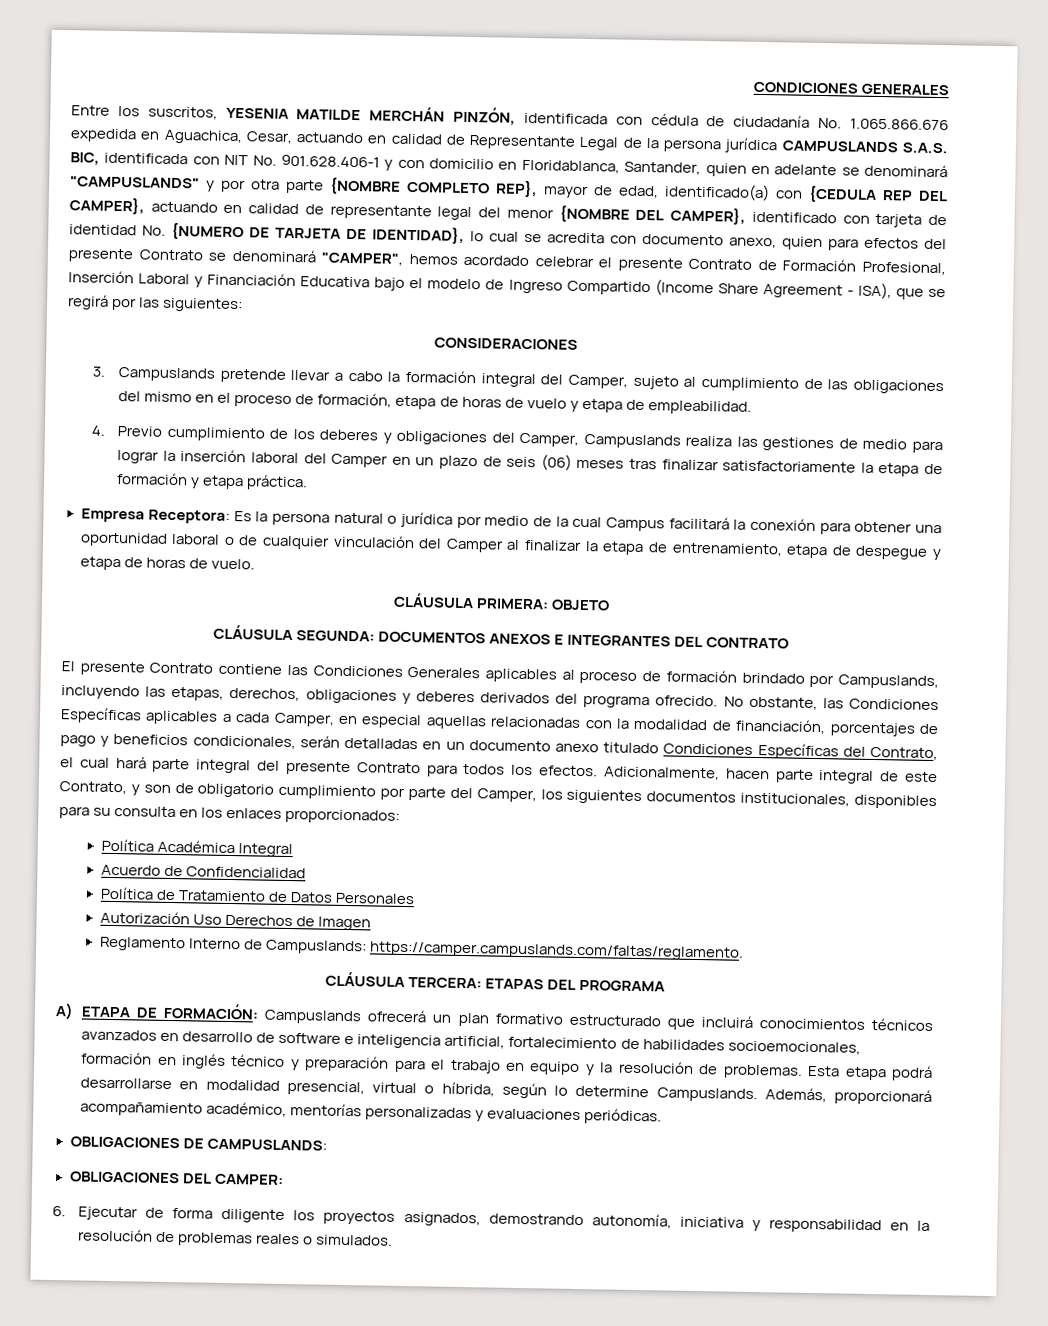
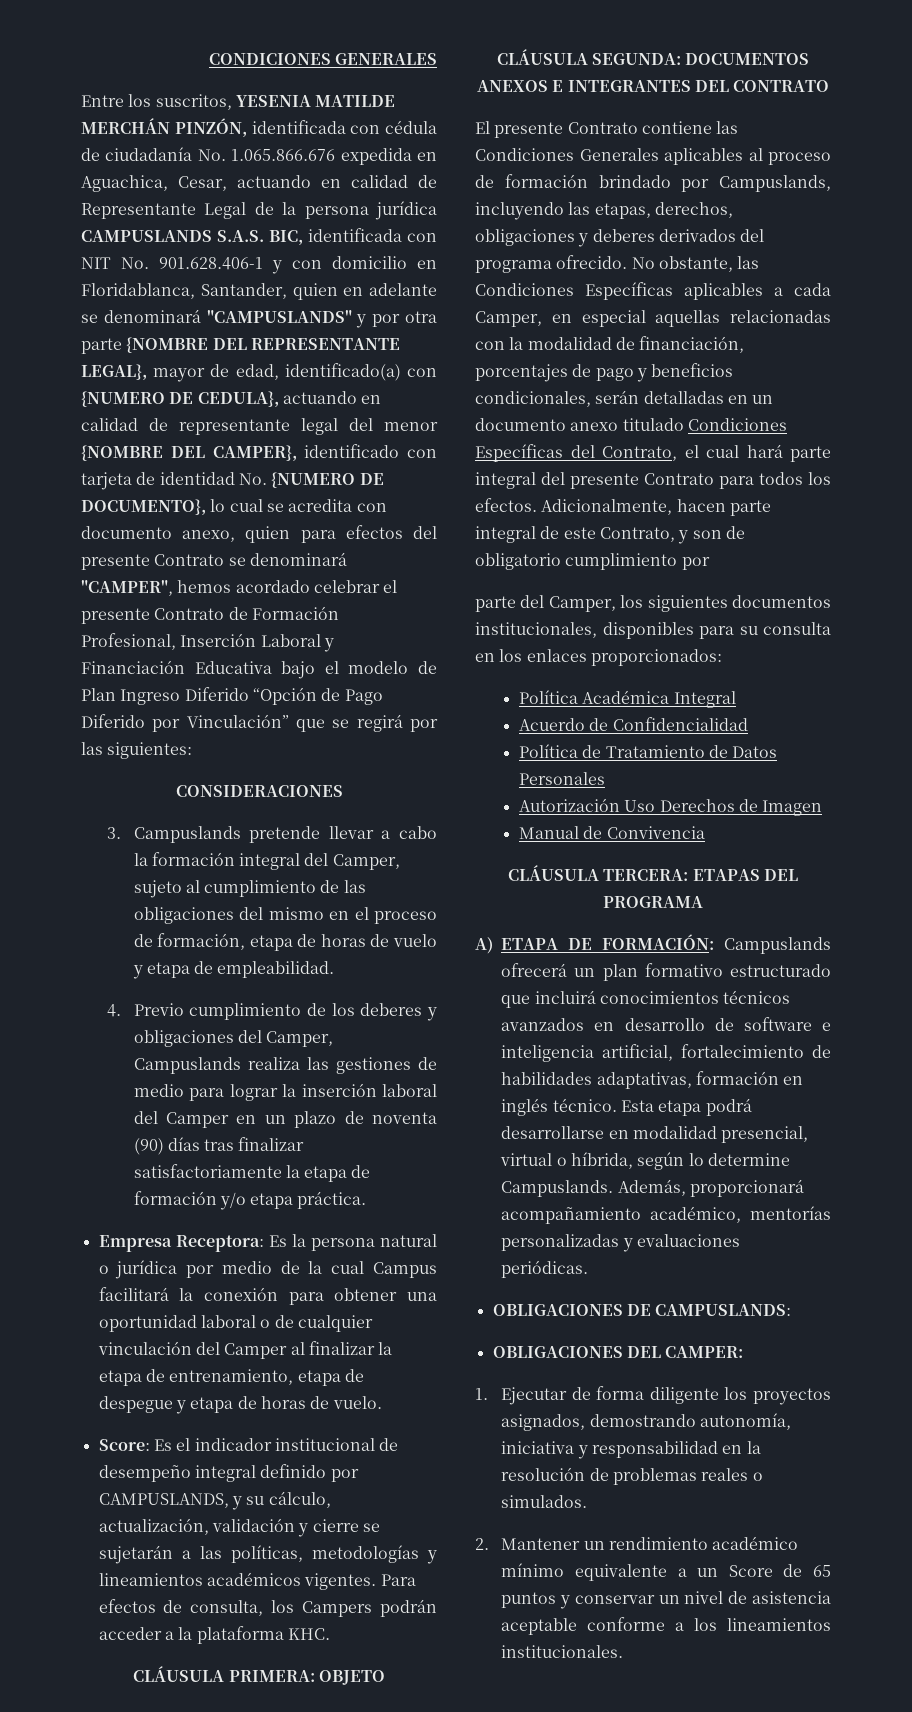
[407,180,538,198] COMPLETO REP}, -> [212,338,400,350] [81,364,147,380] DEL REPRESENTANTE LEGAL},
[808,185,948,203] [69,197,145,215] {CEDULA REP DEL CAMPER}, -> [81,391,279,407] {NUMERO DE CEDULA},
[275,226,465,244] TARJETA DE IDENTIDAD}, -> [81,499,206,515] DOCUMENTO},
[508,279,892,300] Ingreso Compartido (Income Share Agreement - ISA), -> [81,687,383,705] [81,714,289,732] Plan Ingreso Diferido “Opción de Pago Diferido por Vinculación”
[506,454,625,471] seis (06) meses -> [372,1112,438,1124] [133,1137,200,1155] noventa (90) días
[190,477,201,489] y -> [219,1192,246,1210] y/o
(255, 564) none -> [98,1438,399,1451] [98,1464,359,1482] [98,1491,331,1510] [98,1518,380,1537] [98,1545,437,1564] [98,1572,416,1590] [98,1599,437,1617] [98,1626,330,1644] // Score: Es el indicador institucional de desempeño integral definido por CAMPUSLANDS, y su cálculo, actualización, validación y cierre se sujetarán a las políticas, metodologías y lineamientos académicos vigentes. Para efectos de consulta, los Campers podrán acceder a la plataforma KHC.
(406, 793) none -> (710, 563) //
[99,936,744,961] Reglamento Interno de Campuslands: https://camper.campuslands.com/faltas/reglamento. -> [518,826,705,839] Manual de Convivencia
[727,1040,861,1055] socioemocionales, -> [596,1072,692,1089] adaptativas,
[231,1054,803,1079] técnico y preparación para el trabajo en equipo y la resolución de problemas. -> [552,1098,617,1112] técnico.
[52,1206,66,1217] 6. -> [475,1388,488,1400] 1.
(394, 1240) none -> [475,1536,799,1550] [501,1563,831,1581] [501,1591,832,1609] [501,1617,831,1635] [501,1645,624,1658] // 2. Mantener un rendimiento académico mínimo equivalente a un Score de 65 puntos y conservar un nivel de asistencia aceptable conforme a los lineamientos institucionales.

